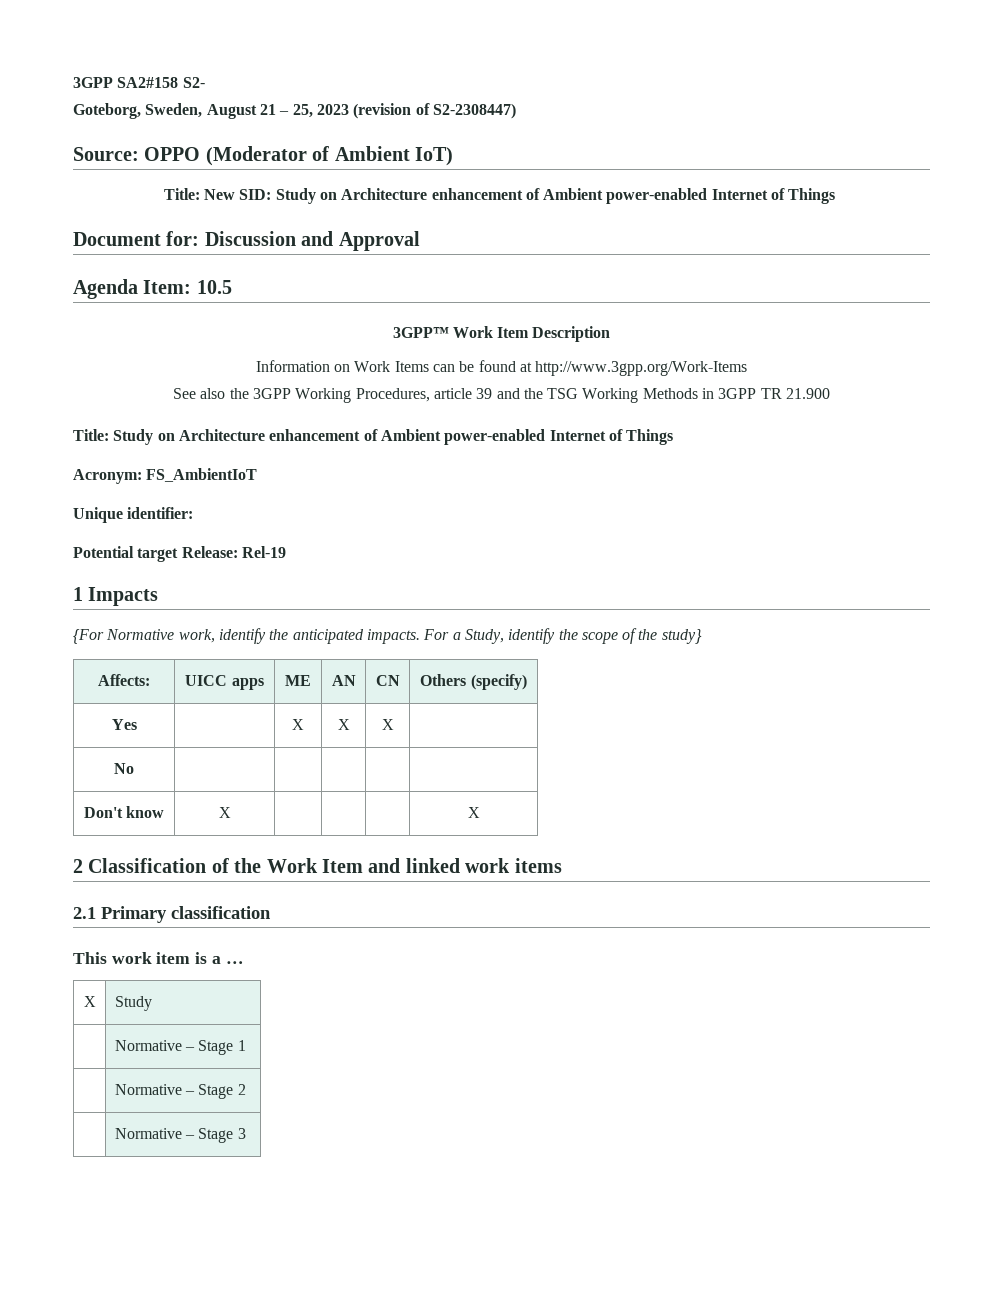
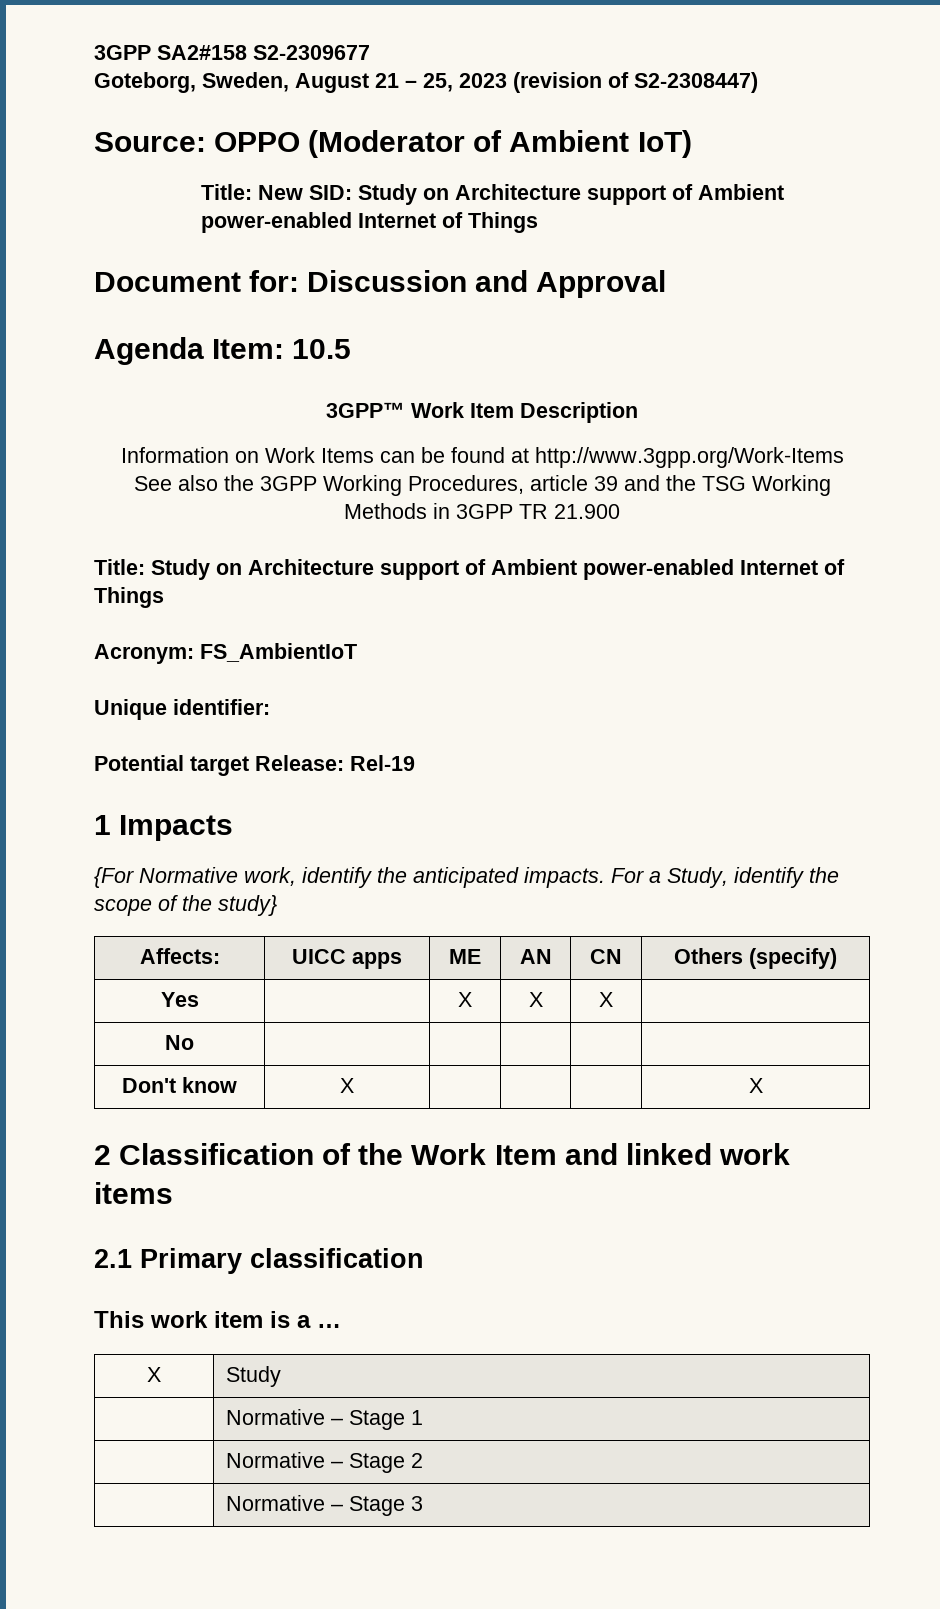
[182,77,205,88] S2- -> [253,45,370,60] S2-2309677
[431,188,523,200] enhancement -> [587,185,667,205] support
[269,429,361,441] enhancement -> [380,560,459,580] support

